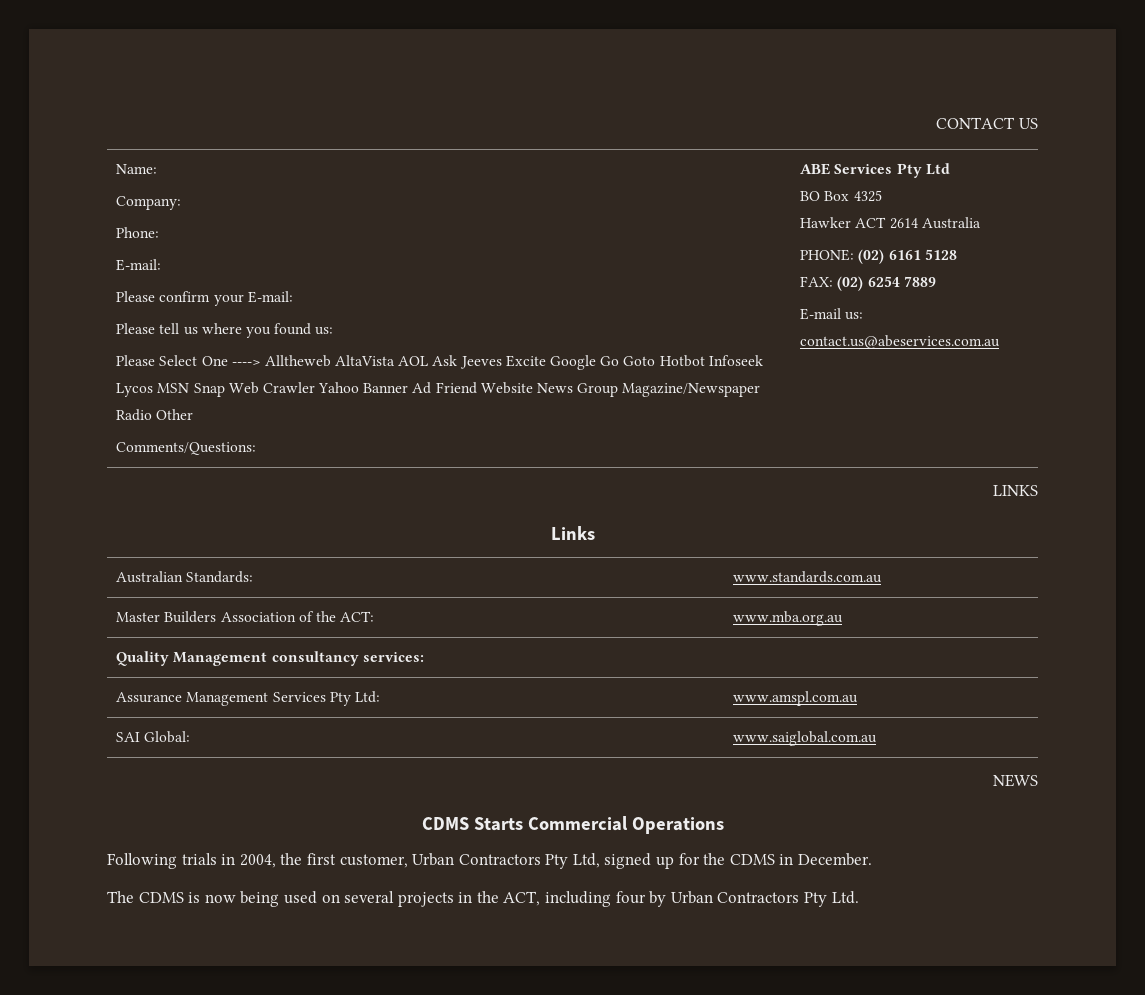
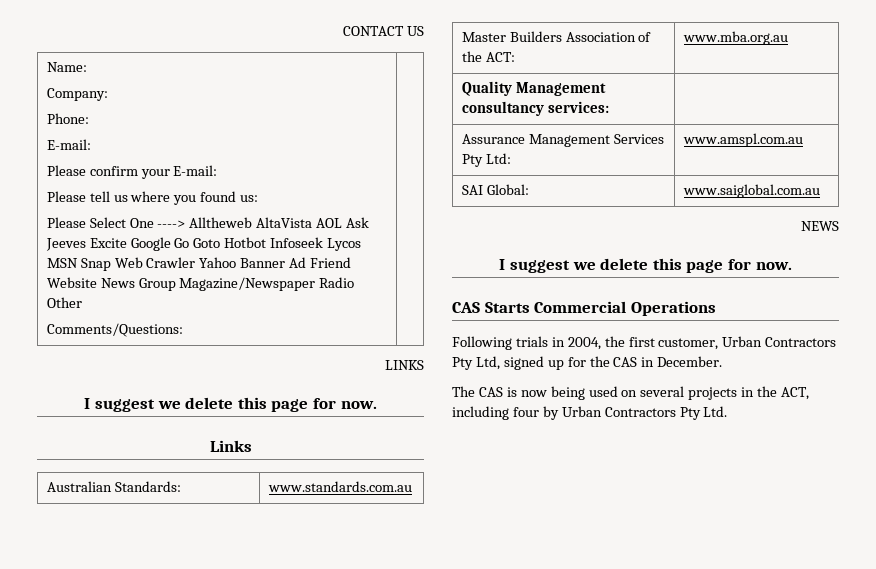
[800,163,950,178] [800,190,882,202] [800,217,981,229] [800,249,957,264] [800,276,936,291] [800,308,864,320] [800,335,1001,349] [993,485,1038,496] ABE Services Pty Ltd // BO Box 4325 // Hawker ACT 2614 Australia // PHONE: (02) 6161 5128 // FAX: (02) 6254 7889 // E-mail us: contact.us@abeservices.com.au // LINKS -> [385,360,424,370] [84,397,377,412] // LINKS // I suggest we delete this page for now.
[421,817,469,830] CDMS -> [499,258,792,273] [452,302,480,313] I suggest we delete this page for now. // CAS
[729,854,775,865] CDMS -> [613,357,638,367] CAS
[138,892,184,903] CDMS -> [478,387,503,397] CAS

